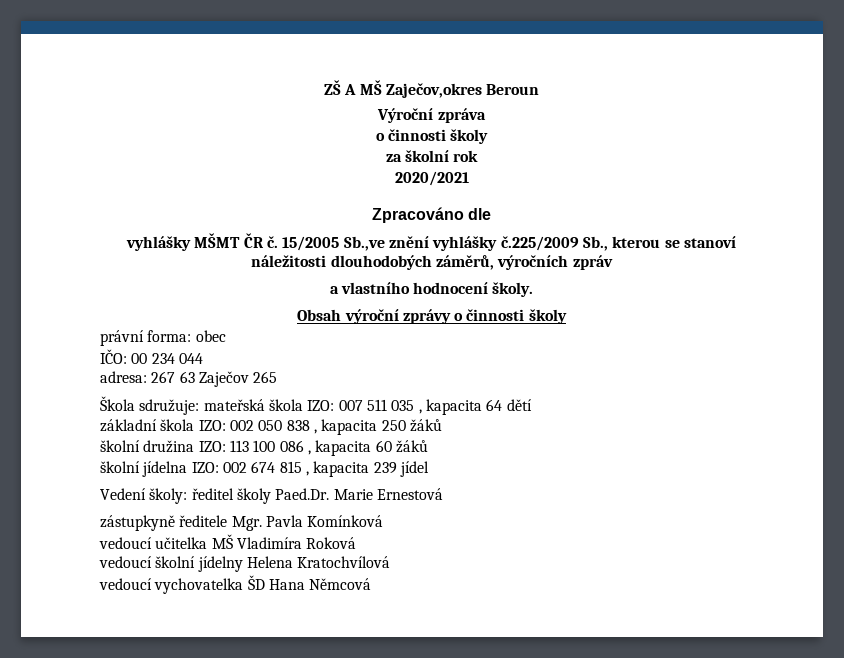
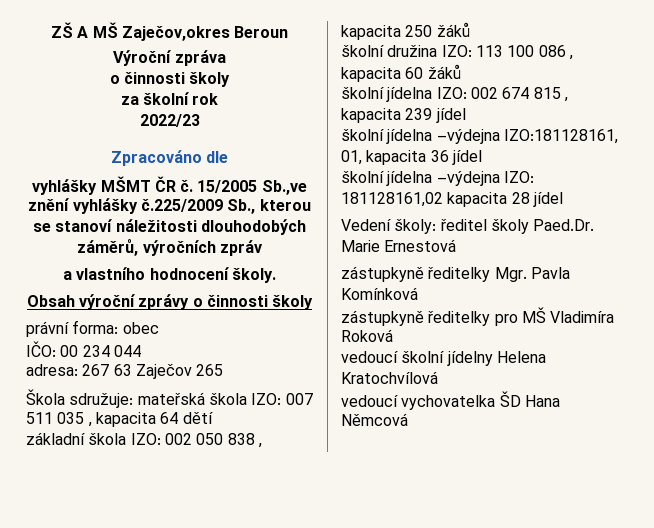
[394,171,469,186] 2020/2021 -> [139,114,200,127] 2022/23
(429, 469) none -> [341,129,618,144] [341,150,482,165] [341,171,534,186] [341,192,563,207] // školní jídelna –výdejna IZO:181128161, 01, kapacita 36 jídel // školní jídelna –výdejna IZO: 181128161,02 kapacita 28 jídel
[179,515,228,527] ředitele -> [428,267,491,282] ředitelky
[99,537,208,549] vedoucí učitelka -> [341,310,518,326] zástupkyně ředitelky pro

